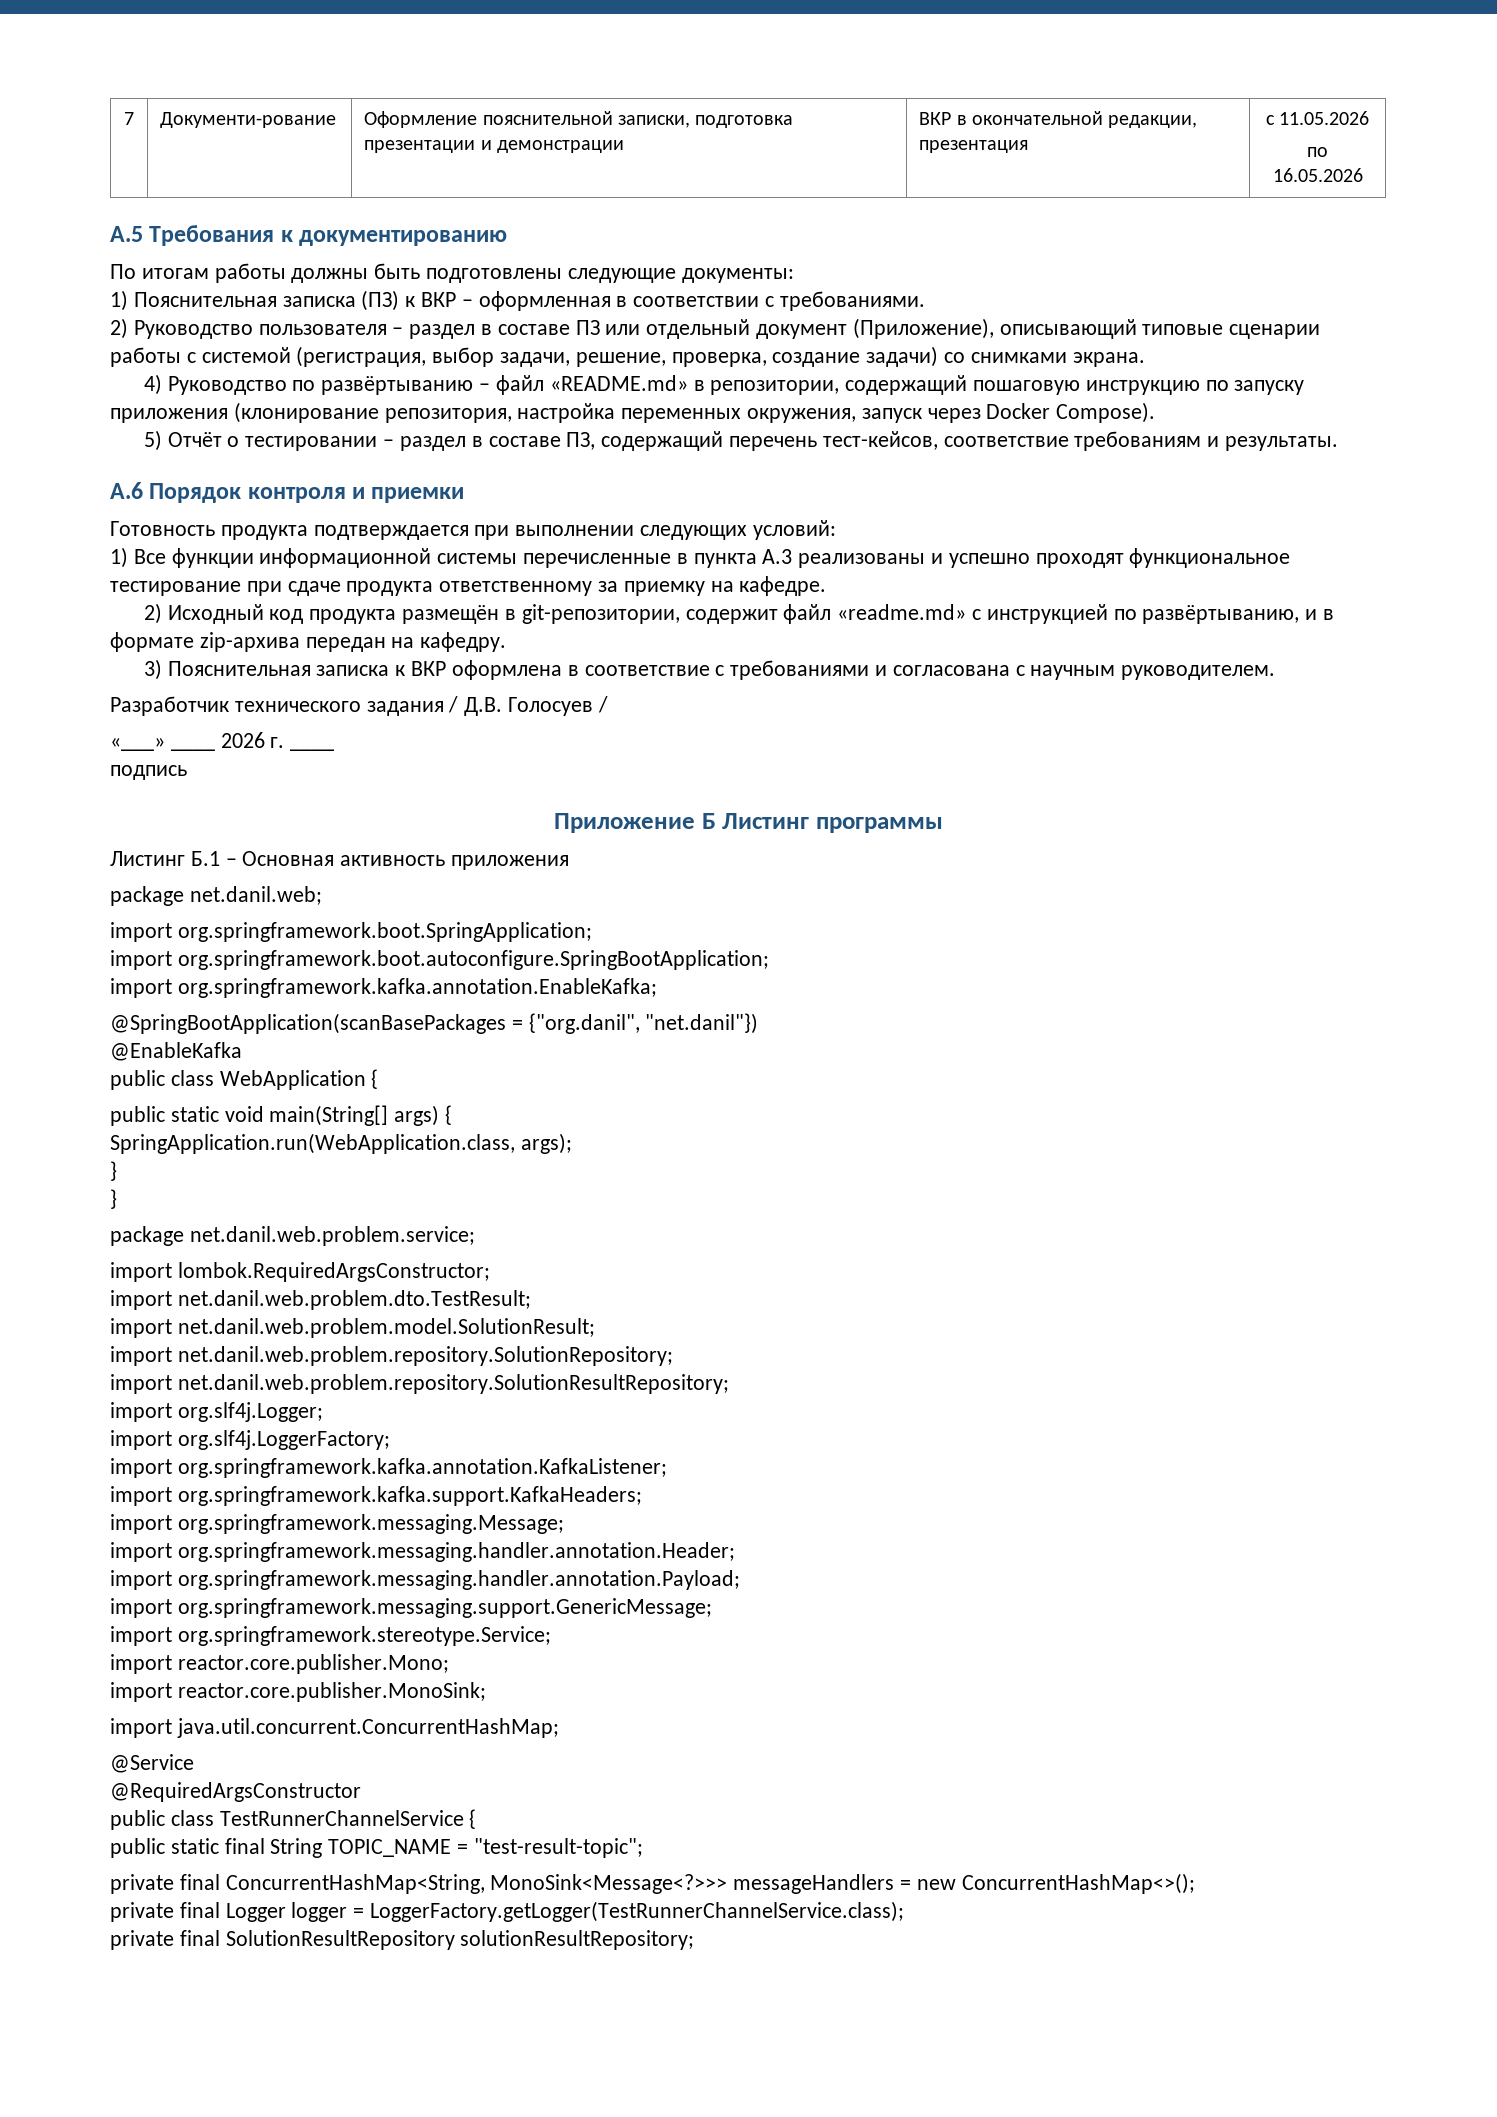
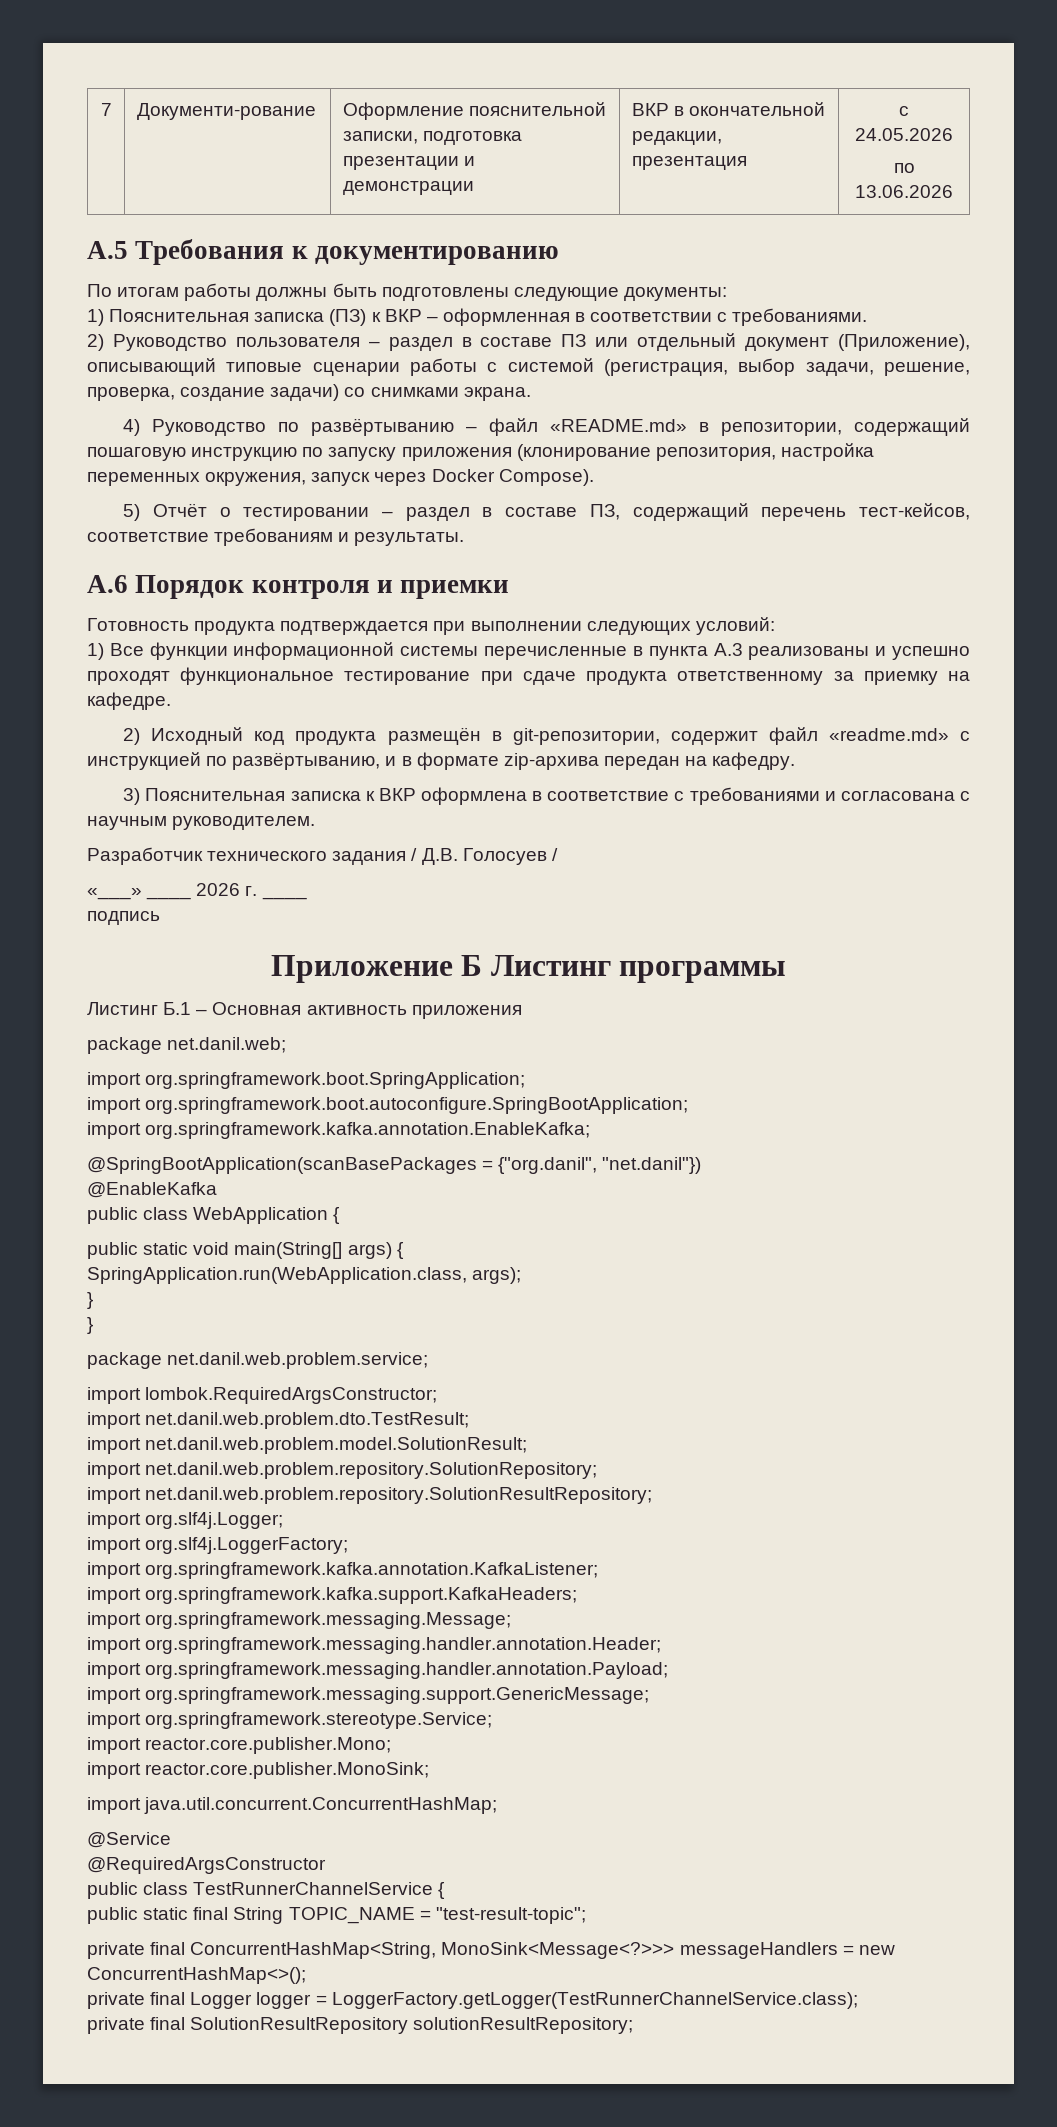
[1279,111,1370,125] [1307,147,1328,157] [1272,168,1363,182] 11.05.2026 // по 16.05.2026 -> [855,128,953,141] [893,163,915,173] [855,185,953,198] 24.05.2026 // по 13.06.2026

